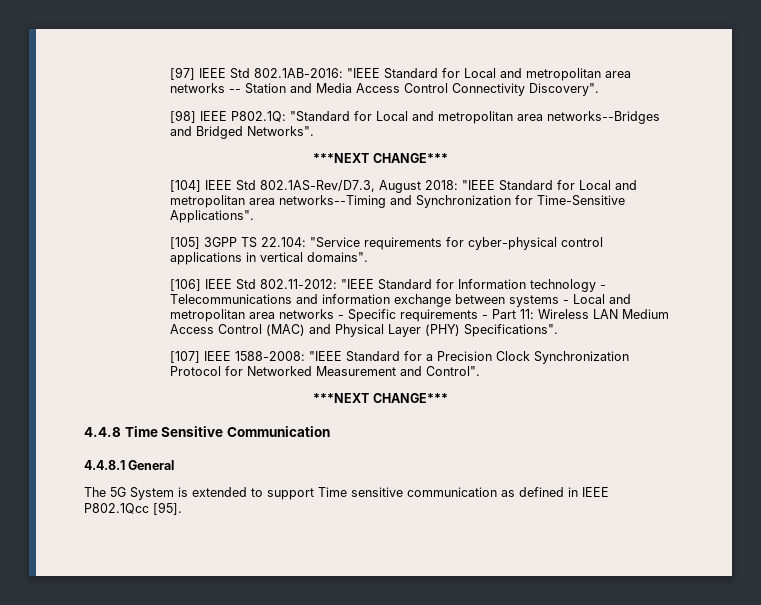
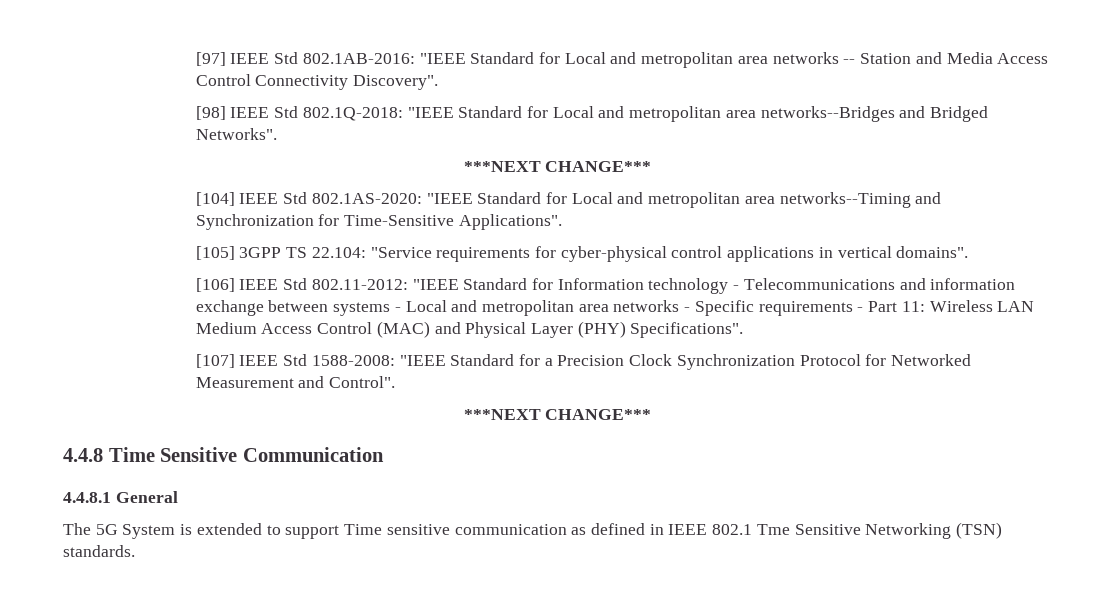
[231,111,351,122] P802.1Q: "Standard -> [274,106,523,121] Std 802.1Q-2018: "IEEE Standard
[260,180,459,193] 802.1AS-Rev/D7.3, August 2018: -> [311,193,422,204] 802.1AS-2020:
(232, 356) none -> [283,354,308,366] Std
[84,502,182,515] P802.1Qcc [95]. -> [712,522,1003,539] [63,545,135,557] 802.1 Tme Sensitive Networking (TSN) standards.

